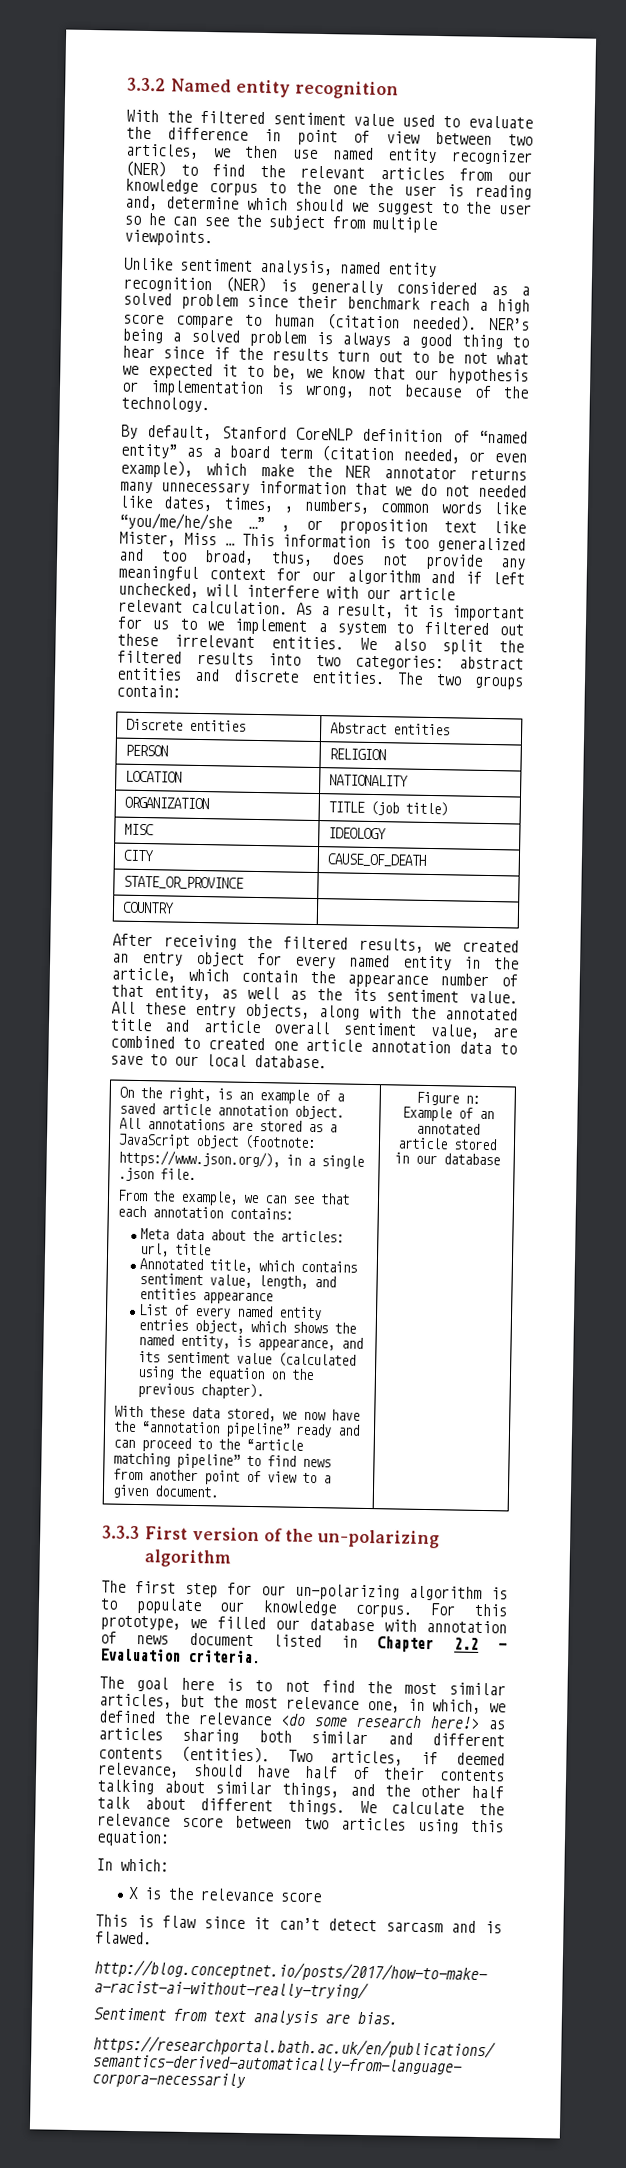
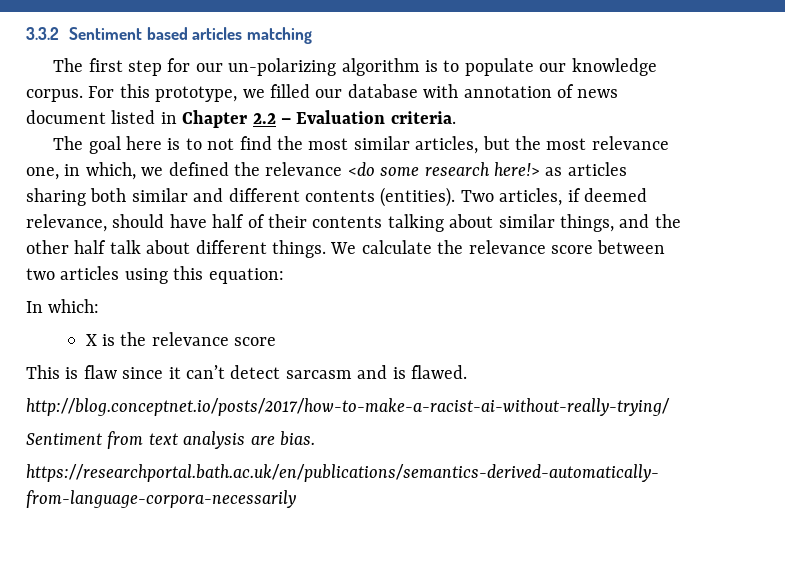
[171,78,399,100] [126,109,533,129] [126,126,533,146] [125,143,533,165] [125,160,533,182] [125,178,532,200] [125,195,532,215] [124,213,437,234] [124,229,213,247] [124,257,437,278] [123,276,530,296] [123,292,530,314] [123,313,530,332] [122,328,530,350] [122,345,529,365] [122,363,529,385] [121,380,529,399] [121,396,210,413] [121,424,528,444] [120,443,527,464] [120,459,527,481] [120,480,527,498] [119,495,527,515] [119,512,526,535] [119,531,526,553] [119,548,527,570] [118,565,526,585] [118,582,455,601] [118,599,525,622] [117,616,524,636] [117,633,524,655] [117,650,524,671] [116,667,524,690] [116,684,181,698] [125,718,246,732] [329,722,450,736] [124,744,168,757] [328,748,386,761] [124,770,182,783] [328,774,408,787] [123,796,209,810] [327,800,448,817] [123,823,154,836] [327,827,386,840] [122,849,154,862] [326,853,426,867] [122,875,244,890] [121,901,174,914] [112,933,519,953] [112,951,519,971] [111,967,518,988] [111,984,518,1004] [111,1001,518,1021] [110,1018,518,1039] [110,1035,517,1055] [110,1054,327,1069] [118,1086,344,1104] [118,1102,344,1120] [118,1117,337,1133] [117,1133,316,1151] [117,1149,364,1169] [117,1167,196,1182] [116,1189,350,1206] [116,1205,293,1220] [140,1228,345,1243] [140,1243,212,1257] [139,1258,358,1273] [139,1273,337,1289] [139,1288,274,1305] [138,1304,323,1321] [138,1319,357,1334] [138,1334,364,1352] [138,1351,357,1368] [137,1366,315,1383] [137,1383,265,1400] [113,1405,360,1422] [112,1420,360,1438] [112,1437,303,1452] [112,1452,331,1469] [112,1468,331,1485] [111,1484,219,1499] [415,1091,480,1106] [401,1106,494,1122] [415,1122,480,1135] [397,1137,497,1151] [393,1152,500,1166] [102,1525,441,1549] [144,1549,232,1568] Named entity recognition // With the filtered sentiment value used to evaluate the difference in point of view between two articles, we then use named entity recognizer (NER) to find the relevant articles from our knowledge corpus to the one the user is reading and, determine which should we suggest to the user so he can see the subject from multiple viewpoints. // Unlike sentiment analysis, named entity recognition (NER) is generally considered as a solved problem since their benchmark reach a high score compare to human (citation needed). NER’s being a solved problem is always a good thing to hear since if the results turn out to be not what we expected it to be, we know that our hypothesis or implementation is wrong, not because of the technology. // By default, Stanford CoreNLP definition of “named entity” as a board term (citation needed, or even example), which make the NER annotator returns many unnecessary information that we do not needed like dates, times, , numbers, common words like “you/me/he/she …” , or proposition text like Mister, Miss … This information is too generalized and too broad, thus, does not provide any meaningful context for our algorithm and if left unchecked, will interfere with our article relevant calculation. As a result, it is important for us to we implement a system to filtered out these irrelevant entities. We also split the filtered results into two categories: abstract entities and discrete entities. The two groups contain: // Discrete entities | Abstract entities // PERSON | RELIGION // LOCATION | NATIONALITY // ORGANIZATION | TITLE (job title) // MISC | IDEOLOGY // CITY | CAUSE_OF_DEATH // STATE_OR_PROVINCE | // COUNTRY | // After receiving the filtered results, we created an entry object for every named entity in the article, which contain the appearance number of that entity, as well as the its sentiment value. All these entry objects, along with the annotated title and article overall sentiment value, are combined to created one article annotation data to save to our local database. // On the right, is an example of a saved article annotation object. All annotations are stored as a JavaScript object (footnote: https://www.json.org/), in a single .json file. // From the example, we can see that each annotation contains: // Meta data about the articles: url, title // Annotated title, which contains sentiment value, length, and entities appearance // List of every named entity entries object, which shows the named entity, is appearance, and its sentiment value (calculated using the equation on the previous chapter). // With these data stored, we now have the “annotation pipeline” ready and can proceed to the “article matching pipeline” to find news from another point of view to a given document. | Figure n: Example of an annotated article stored in our database // 3.3.3 First version of the un-polarizing algorithm -> [69,27,312,44] Sentiment based articles matching

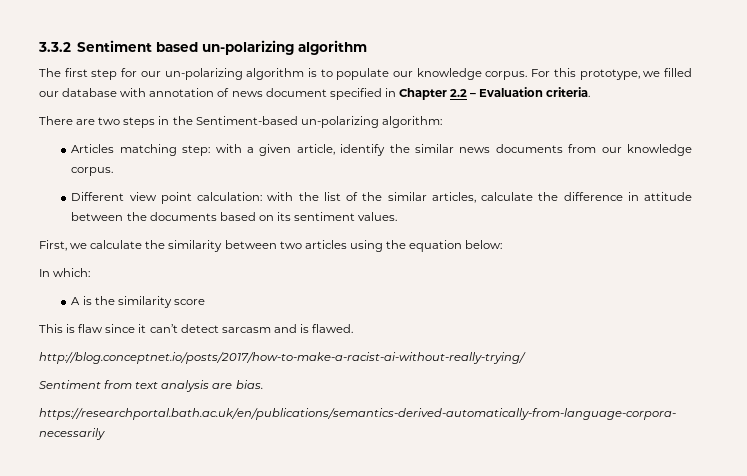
[192,27,312,44] articles matching -> [201,40,367,55] un-polarizing algorithm
[111,110,156,124] listed -> [329,88,382,100] specified
[53,136,669,154] [26,162,627,180] [26,187,647,207] [26,214,681,232] [26,240,593,258] The goal here is to not find the most similar articles, but the most relevance one, in which, we defined the relevance <do some research here!> as articles sharing both similar and different contents (entities). Two articles, if deemed relevance, should have half of their contents talking about similar things, and the other half talk about different things. We calculate the relevance score -> [39,116,442,128] [71,144,692,156] [71,167,114,176] [71,192,692,204] [71,212,398,221] [39,240,223,252] There are two steps in the Sentiment-based un-polarizing algorithm: // Articles matching step: with a given article, identify the similar news documents from our knowledge corpus. // Different view point calculation: with the list of the similar articles, calculate the difference in attitude between the documents based on its sentiment values. // First, we calculate the similarity
[173,266,284,284] this equation: -> [385,240,503,252] the equation below:
[85,334,97,346] X -> [71,297,81,305] A
[151,332,229,346] relevance -> [117,296,172,308] similarity

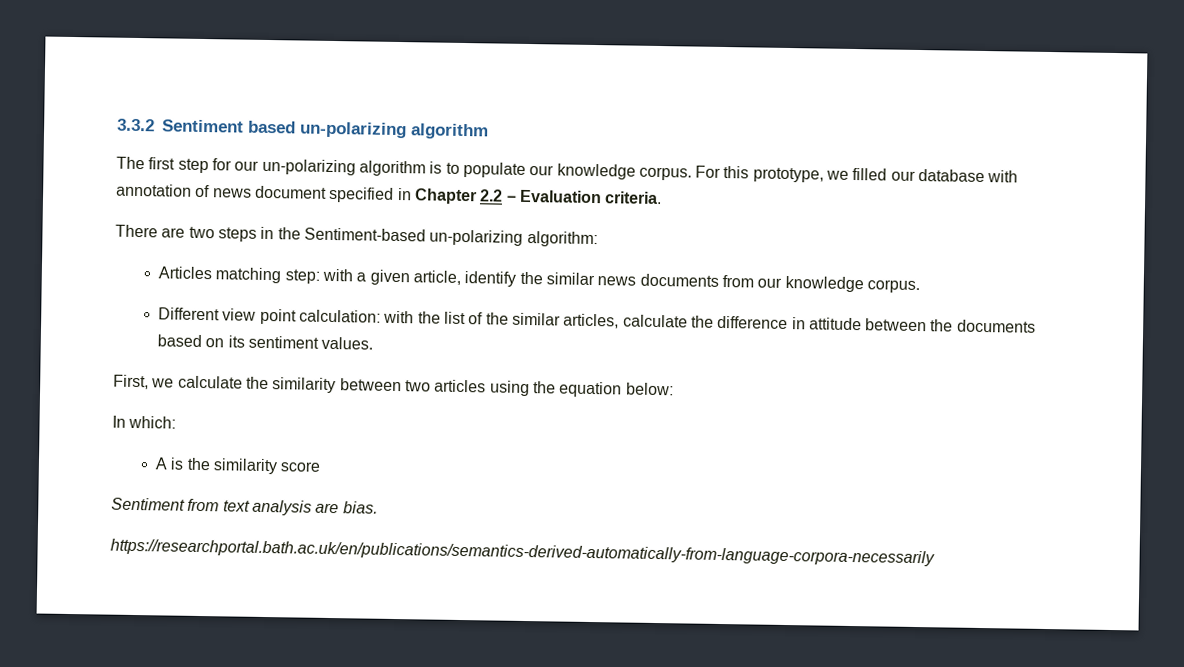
[39,324,354,333] [39,352,526,364] // This is flaw since it can’t detect sarcasm and is flawed. // http://blog.conceptnet.io/posts/2017/how-to-make-a-racist-ai-without-really-trying/ -> (321, 466) none

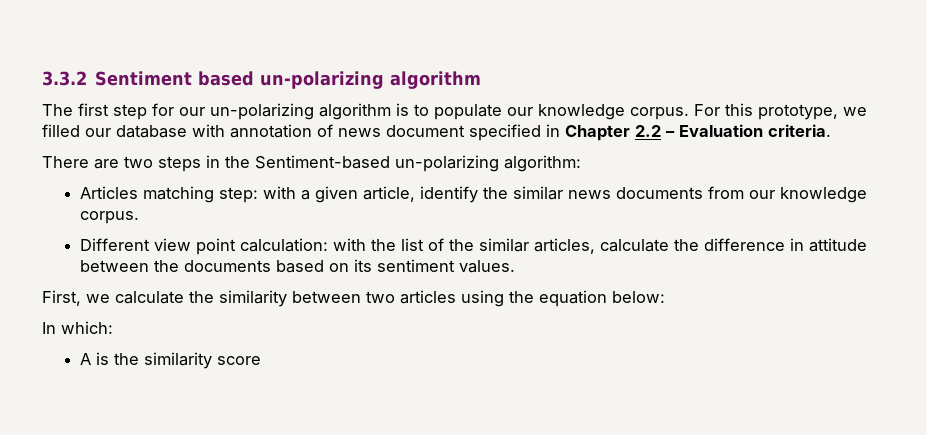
[111,497,378,516] [110,538,935,567] // Sentiment from text analysis are bias. // https://researchportal.bath.ac.uk/en/publications/semantics-derived-automatically-from-language-corpora-necessarily -> (262, 360) none

